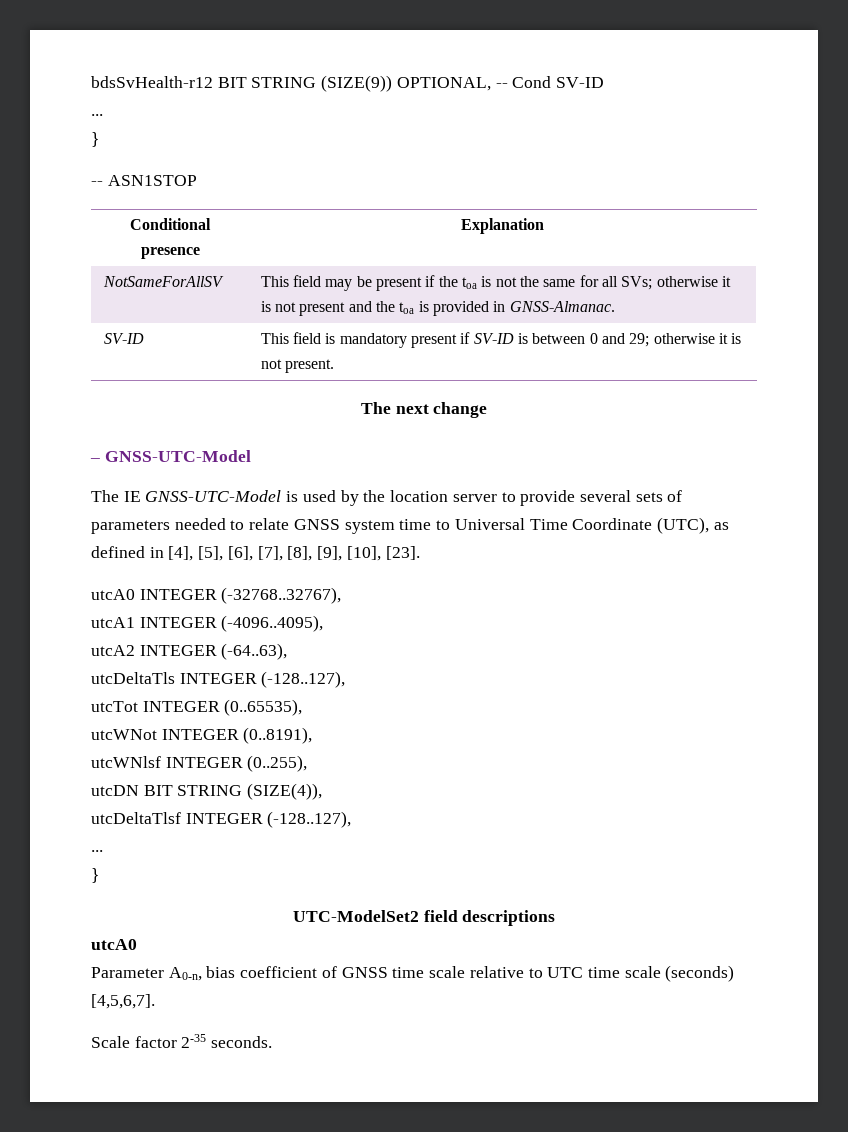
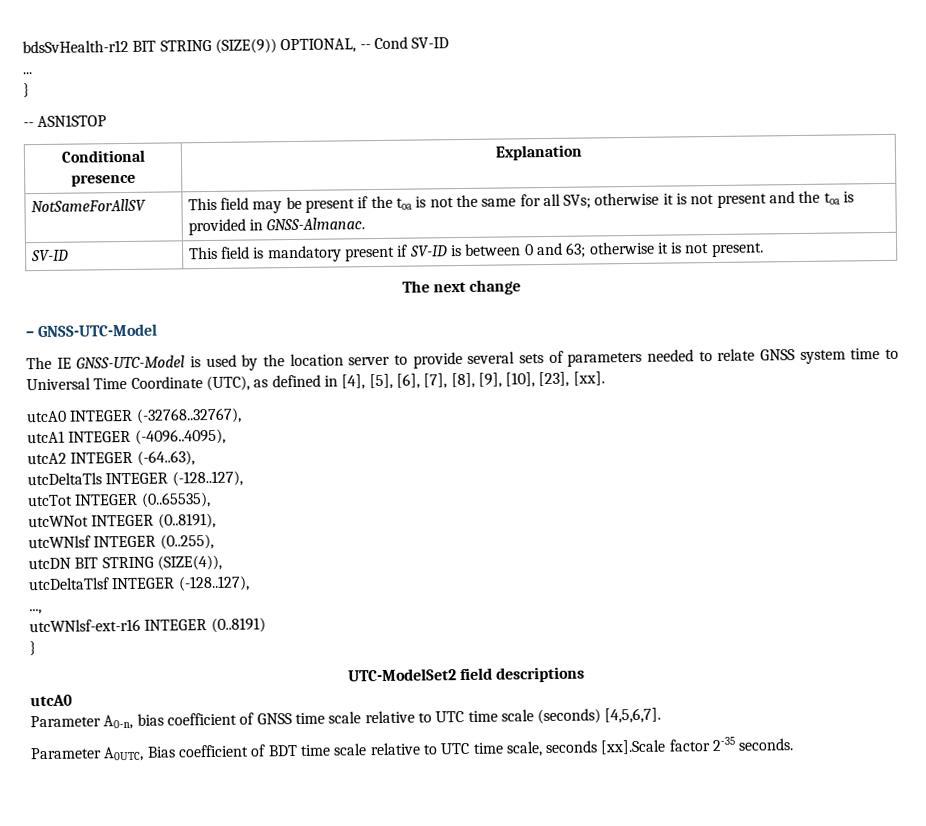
[629,333,650,347] 29; -> [565,242,587,258] 63;
[385,546,420,560] [23]. -> [538,371,605,388] [23], [xx].
[91,850,103,852] ... -> [29,609,42,615] [29,617,266,634] ..., // utcWNlsf-ext-r16 INTEGER (0..8191)
[91,1036,130,1048] Scale -> [30,739,667,762] Parameter A0UTC, Bias coefficient of BDT time scale relative to UTC time scale, seconds [xx].Scale

